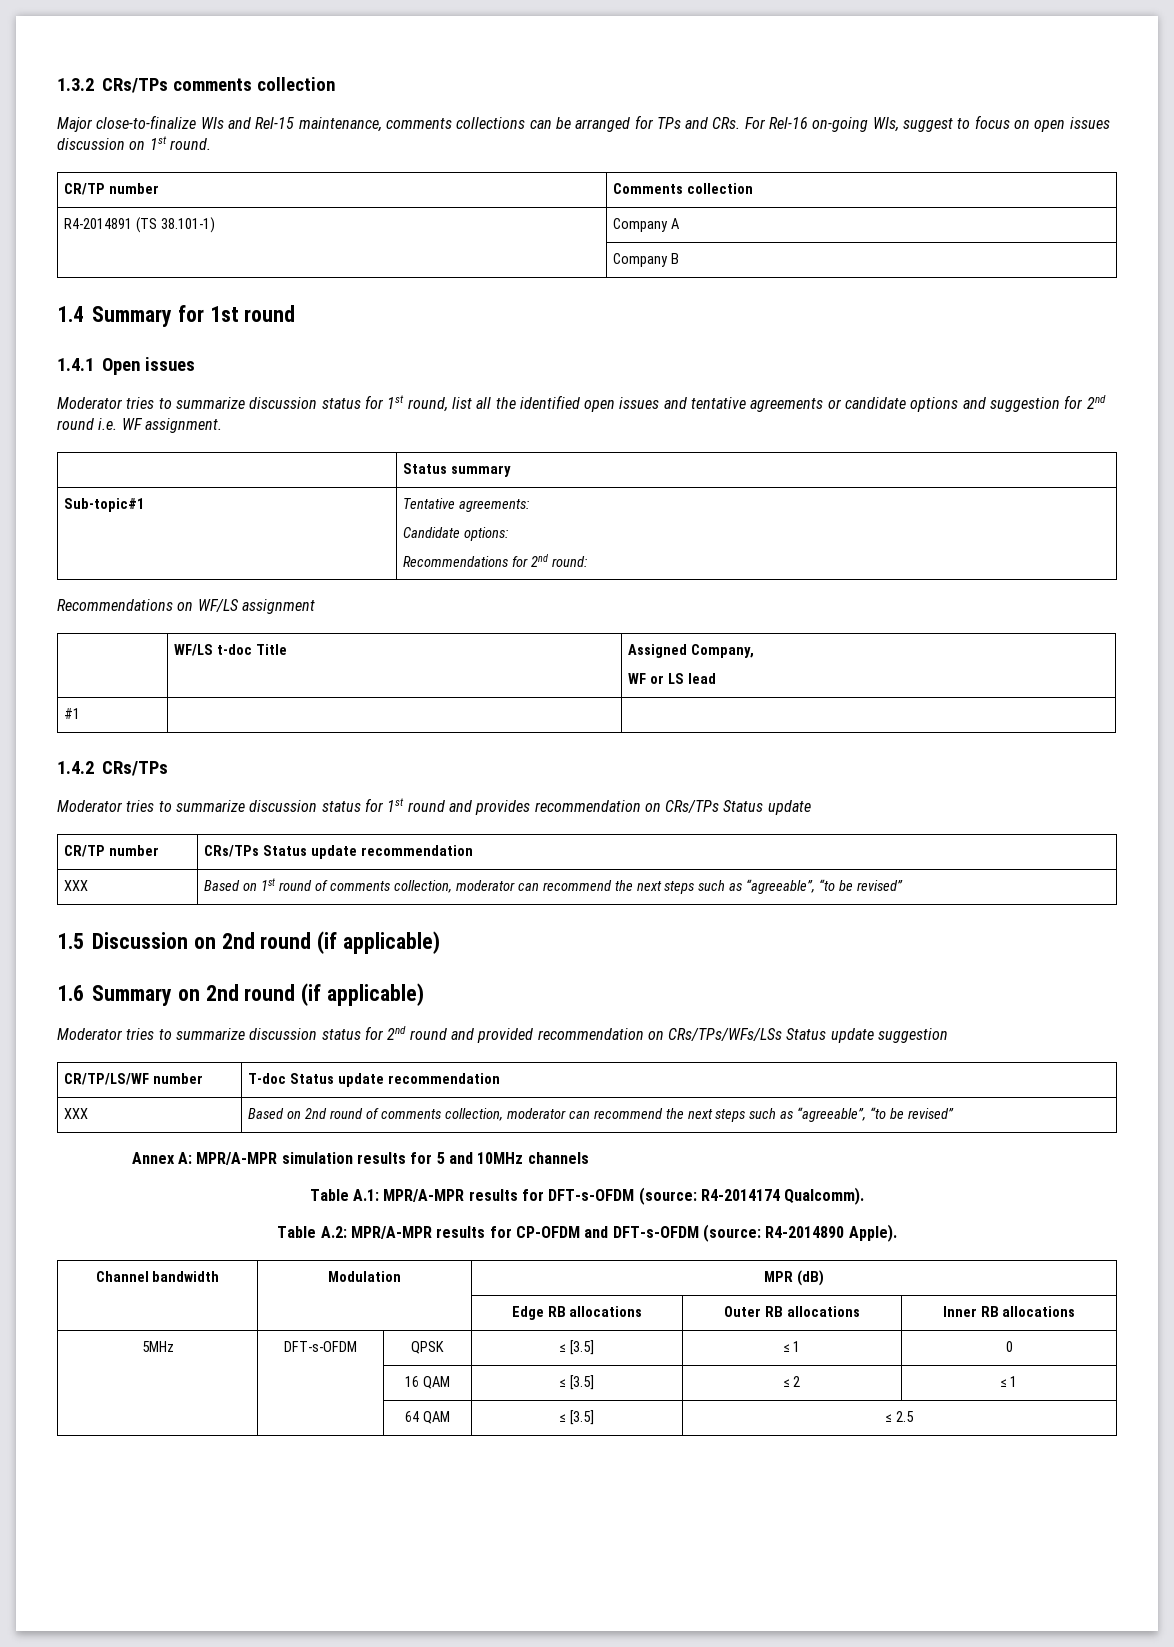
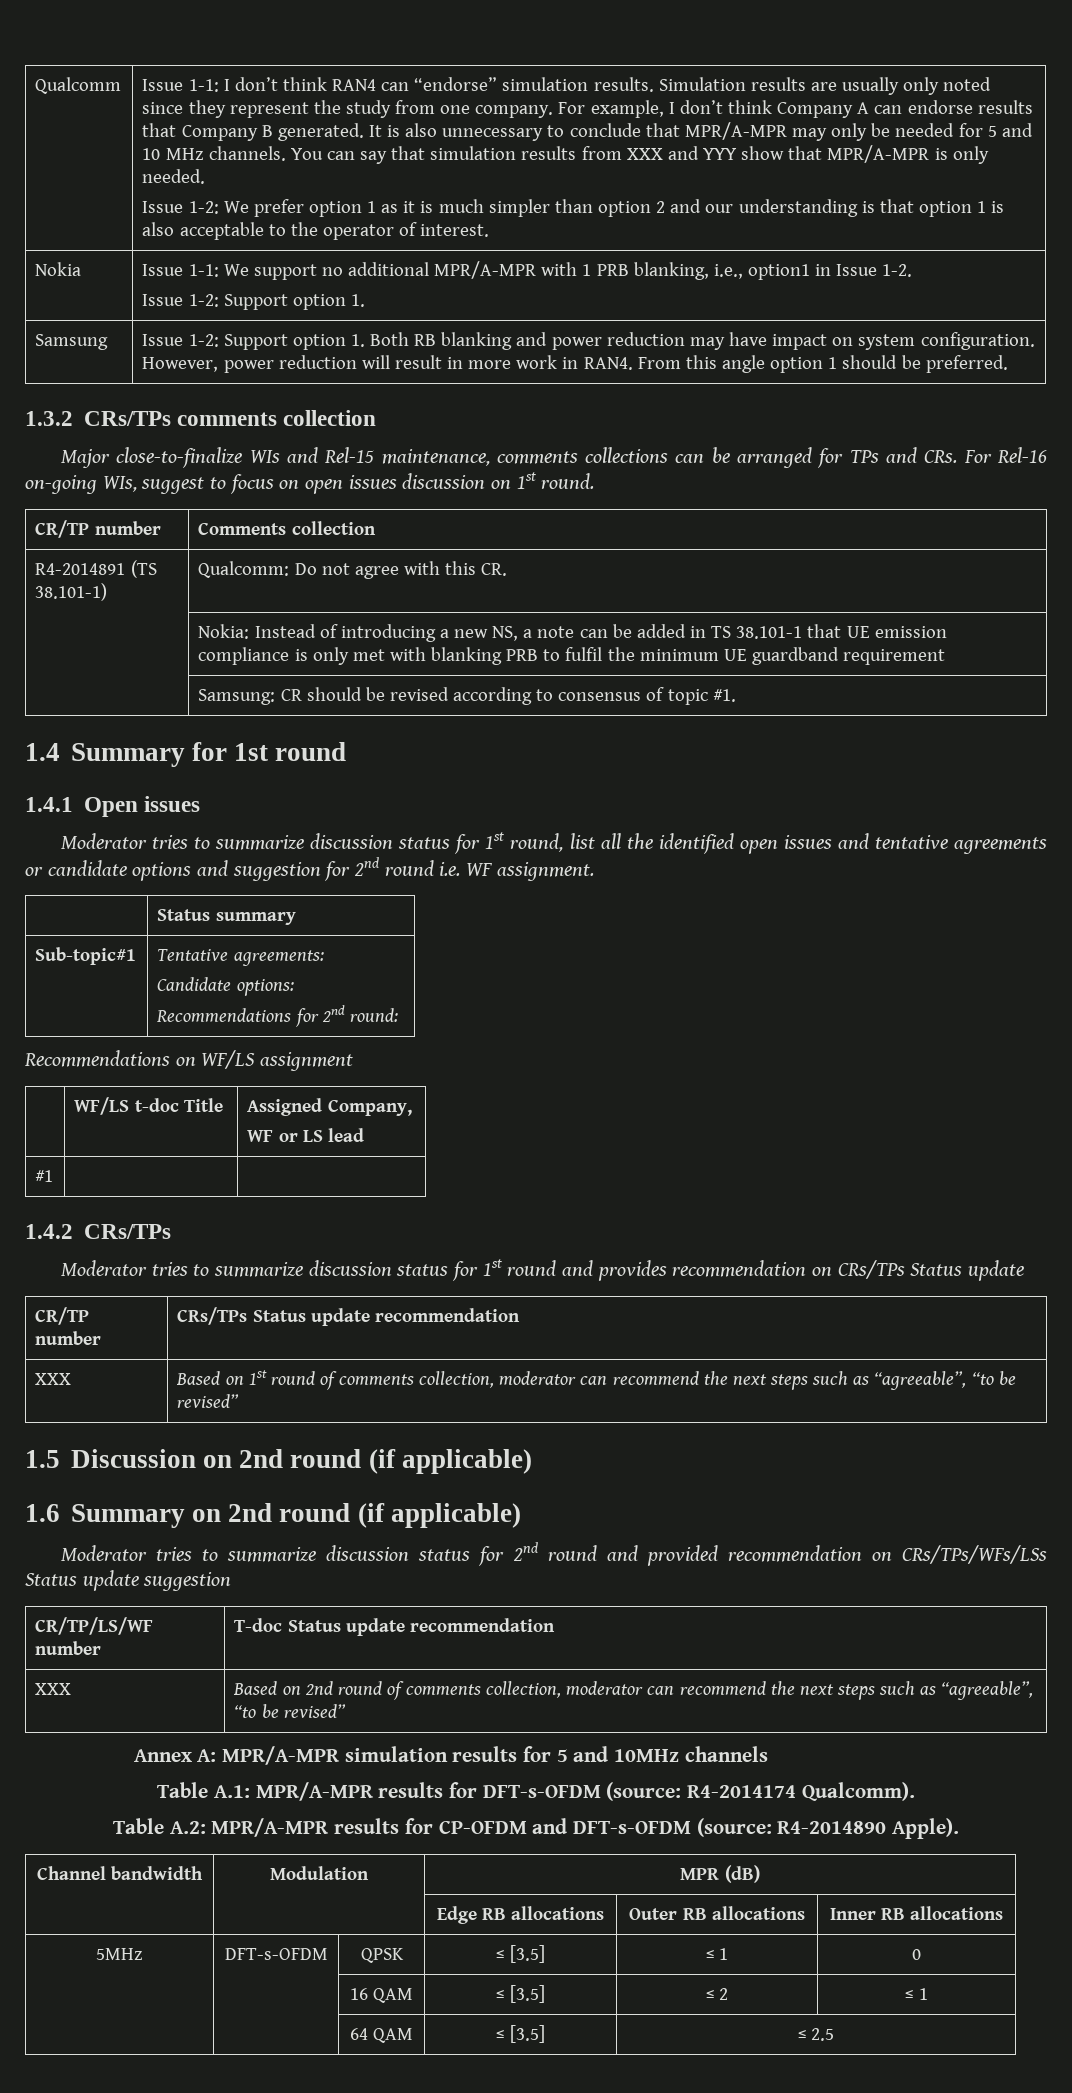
(57, 84) none -> [35,77,122,94] [142,77,992,95] [142,100,1033,118] [142,122,1033,141] [142,145,989,164] [142,169,206,184] [142,199,1005,217] [142,222,490,240] [35,262,82,276] [142,261,913,280] [142,294,365,310] [35,334,109,350] [142,332,1035,350] [142,355,1008,373] Qualcomm | Issue 1-1: I don’t think RAN4 can “endorse” simulation results. Simulation results are usually only noted since they represent the study from one company. For example, I don’t think Company A can endorse results that Company B generated. It is also unnecessary to conclude that MPR/A-MPR may only be needed for 5 and 10 MHz channels. You can say that simulation results from XXX and YYY show that MPR/A-MPR is only needed. // Issue 1-2: We prefer option 1 as it is much simpler than option 2 and our understanding is that option 1 is also acceptable to the operator of interest. // Nokia | Issue 1-1: We support no additional MPR/A-MPR with 1 PRB blanking, i.e., option1 in Issue 1-2. // Issue 1-2: Support option 1. // Samsung | Issue 1-2: Support option 1. Both RB blanking and power reduction may have impact on system configuration. However, power reduction will result in more work in RAN4. From this angle option 1 should be preferred. //
[613,218,681,232] [613,253,680,267] Company A // | Company B -> [198,561,508,579] [198,624,947,642] [198,647,946,665] [198,687,736,705] Qualcomm: Do not agree with this CR. // | Nokia: Instead of introducing a new NS, a note can be added in TS 38.101-1 that UE emission compliance is only met with blanking PRB to fulfil the minimum UE guardband requirement // | Samsung: CR should be revised according to consensus of topic #1.

